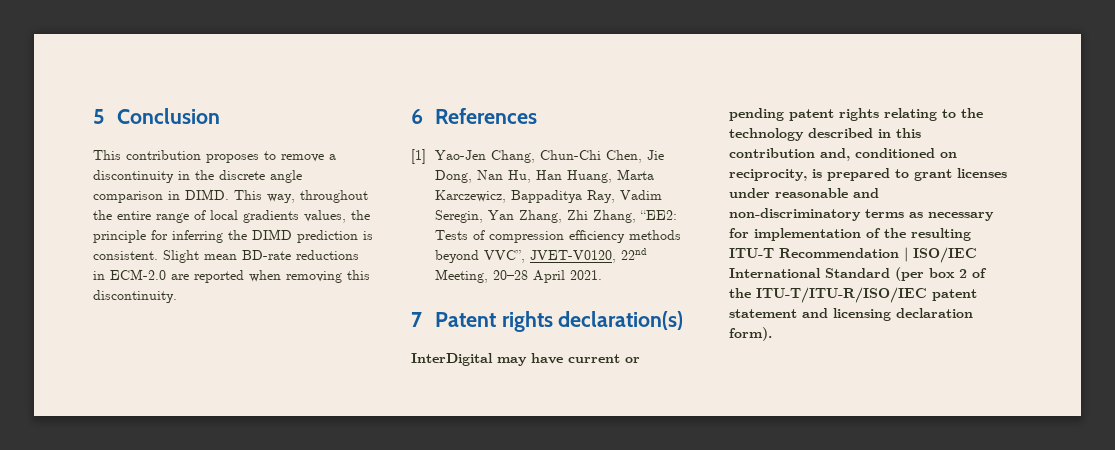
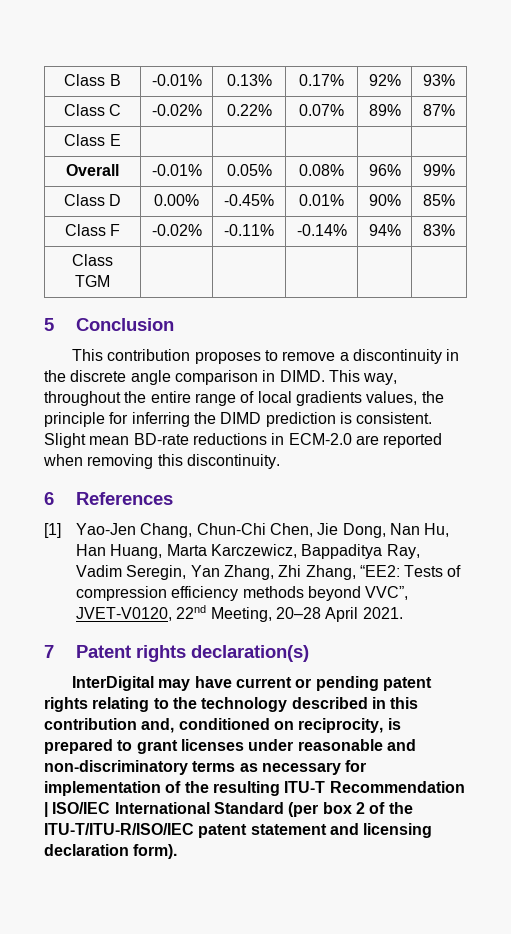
(93, 116) none -> [64,74,121,86] [151,74,202,86] [226,74,272,86] [299,74,344,86] [368,74,401,86] [423,74,455,86] [63,104,122,116] [151,104,202,116] [226,104,272,116] [299,104,344,116] [368,104,401,116] [423,104,455,116] [64,134,121,146] [66,164,119,176] [151,164,202,176] [226,164,272,176] [299,164,344,176] [368,164,401,176] [423,164,455,176] [63,194,122,206] [154,194,199,206] [224,194,274,206] [299,194,344,206] [368,194,401,206] [423,194,455,206] [64,224,121,236] [151,224,202,236] [224,224,274,236] [296,224,347,236] [368,224,401,236] [423,224,455,236] [72,254,113,266] [75,275,110,287] Class B | -0.01% | 0.13% | 0.17% | 92% | 93% // Class C | -0.02% | 0.22% | 0.07% | 89% | 87% // Class E | | | | | // Overall | -0.01% | 0.05% | 0.08% | 96% | 99% // Class D | 0.00% | -0.45% | 0.01% | 90% | 85% // Class F | -0.02% | -0.11% | -0.14% | 94% | 83% // Class TGM | | | | | //

